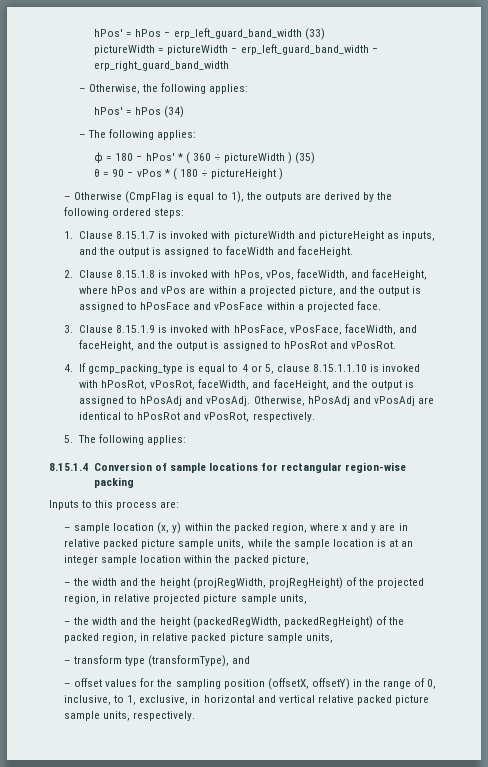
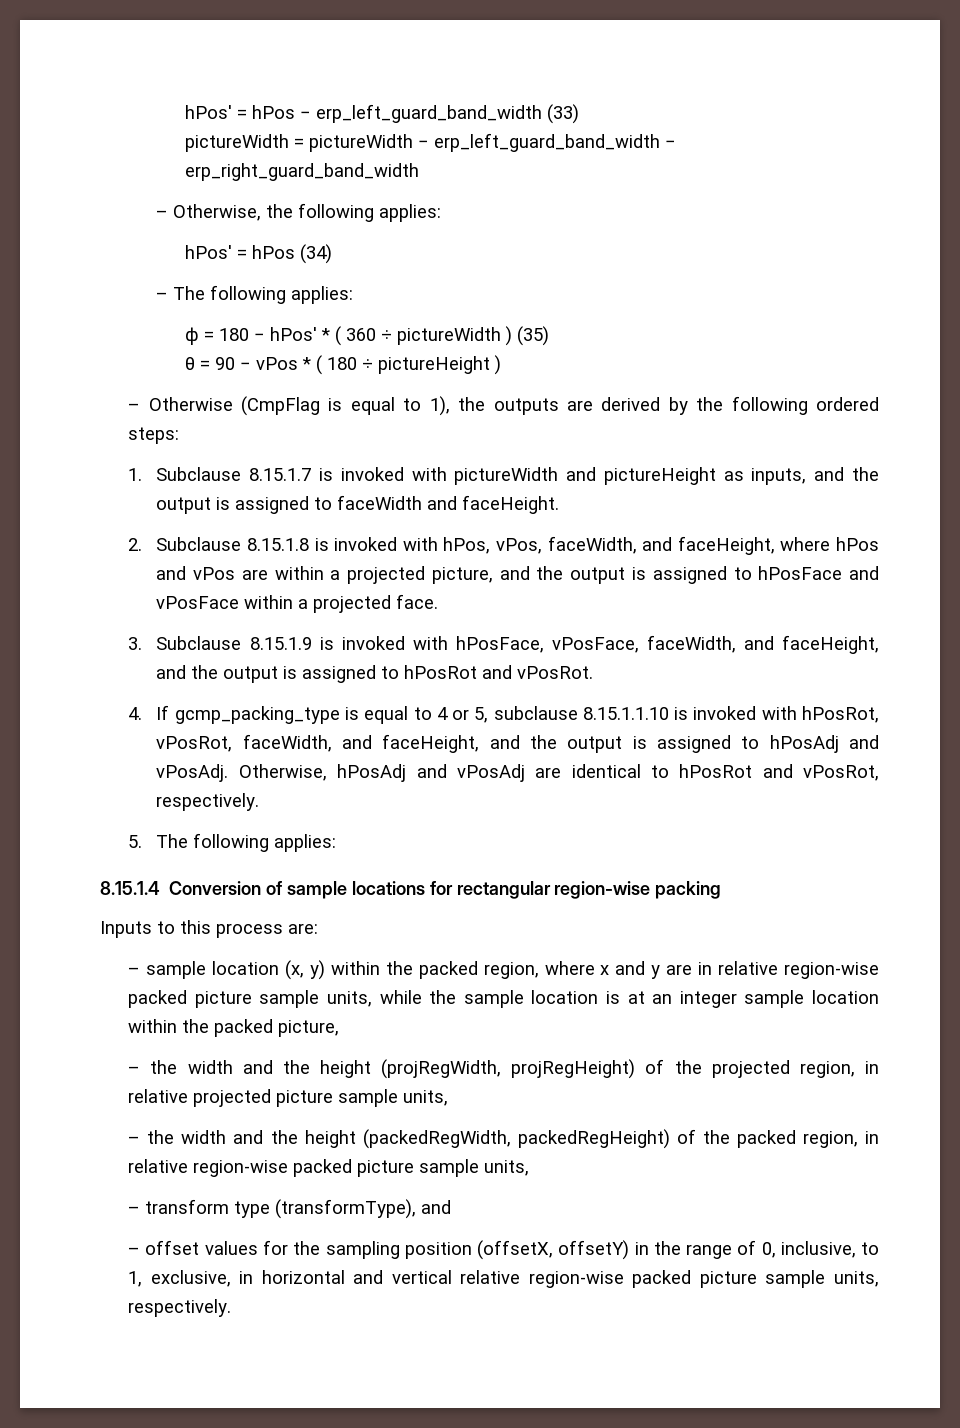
[79,231,114,239] Clause -> [156,467,242,481] Subclause
[79,270,114,278] Clause -> [156,537,242,551] Subclause
[79,325,114,333] Clause -> [156,636,242,650] Subclause
[276,364,310,372] clause -> [493,706,578,720] subclause
(101, 543) none -> [784,962,880,979] region-wise
(189, 637) none -> [193,1160,289,1177] region-wise
(354, 699) none -> [528,1271,624,1288] region-wise

